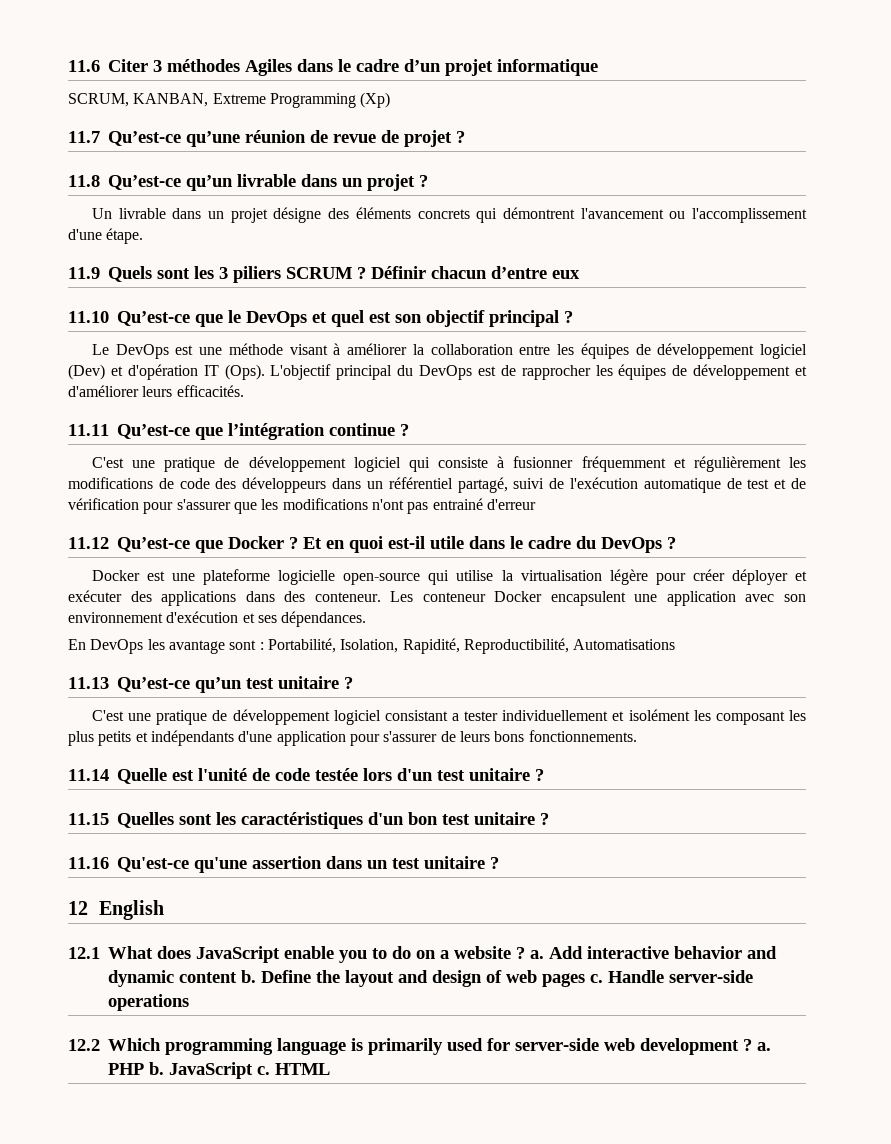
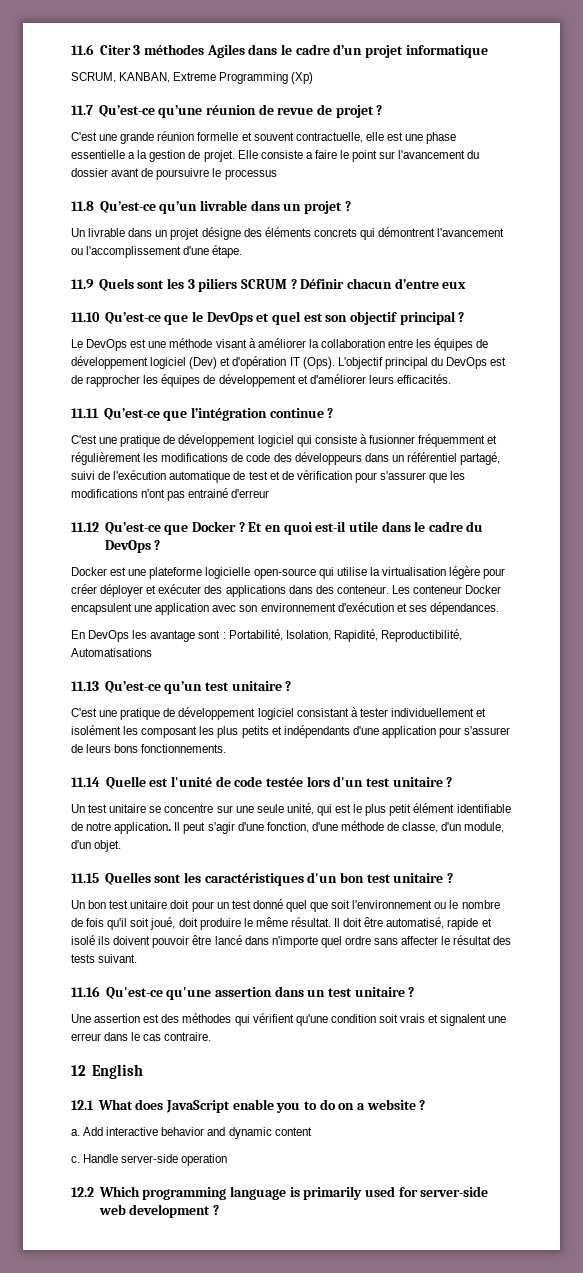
(465, 137) none -> [71,131,457,144] [71,150,480,162] [71,168,277,180] // C'est une grande réunion formelle et souvent contractuelle, elle est une phase essentielle a la gestion de projet. Elle consiste a faire le point sur l'avancement du dossier avant de poursuivre le processus
[451,713,459,721] a -> [350,707,358,717] à
(544, 775) none -> [71,803,511,816] [71,821,505,834] [71,840,122,852] // Un test unitaire se concentre sur une seule unité, qui est le plus petit élément identifiable de notre application. Il peut s'agir d'une fonction, d'une méthode de classe, d'un module, d'un objet.
(549, 819) none -> [71,899,500,912] [71,917,492,930] [71,935,512,948] [71,954,138,963] // Un bon test unitaire doit pour un test donné quel que soit l'environnement ou le nombre de fois qu'il soit joué, doit produire le même résultat. Il doit être automatisé, rapide et isolé ils doivent pouvoir être lancé dans n'importe quel ordre sans affecter le résultat des tests suivant.
(499, 863) none -> [71,1013,507,1026] [71,1032,212,1041] // Une assertion est des méthodes qui vérifient qu'une condition soit vrais et signalent une erreur dans le cas contraire.
(525, 953) none -> (426, 1105) //
[241,970,585,987] b. Define the layout and design of web pages -> (312, 1131) //
[108,994,189,1011] operations -> [181,1154,228,1166] operation
[757,1042,771,1051] [108,1062,330,1079] a. PHP b. JavaScript c. HTML -> (220, 1210) none

